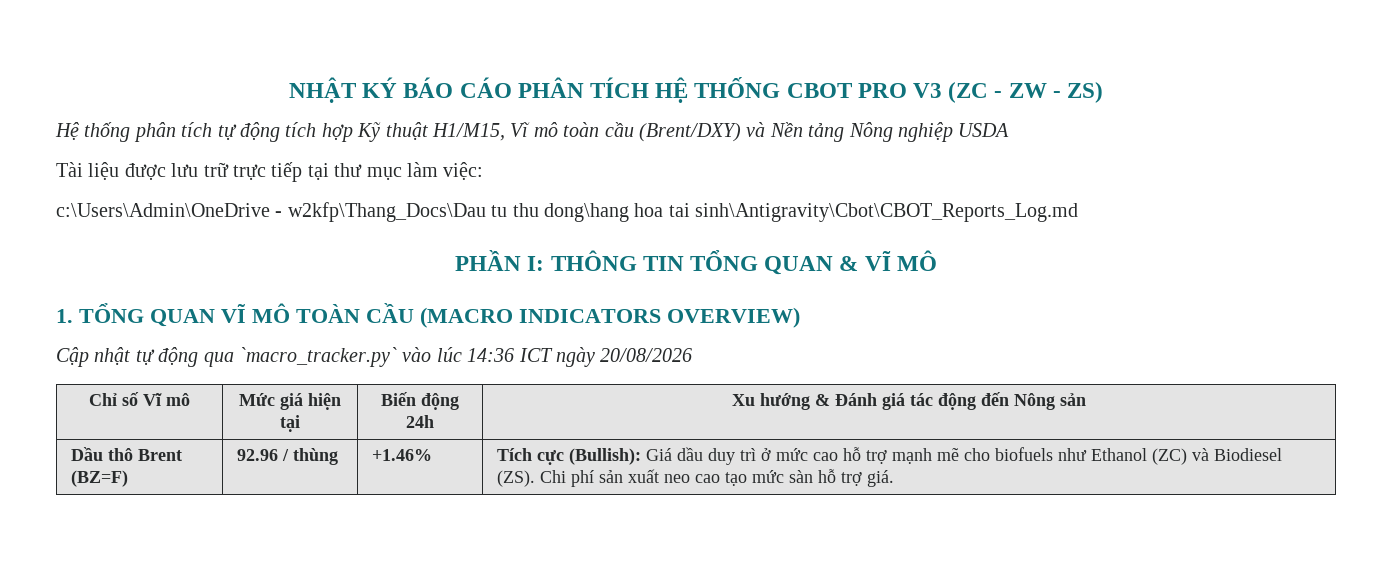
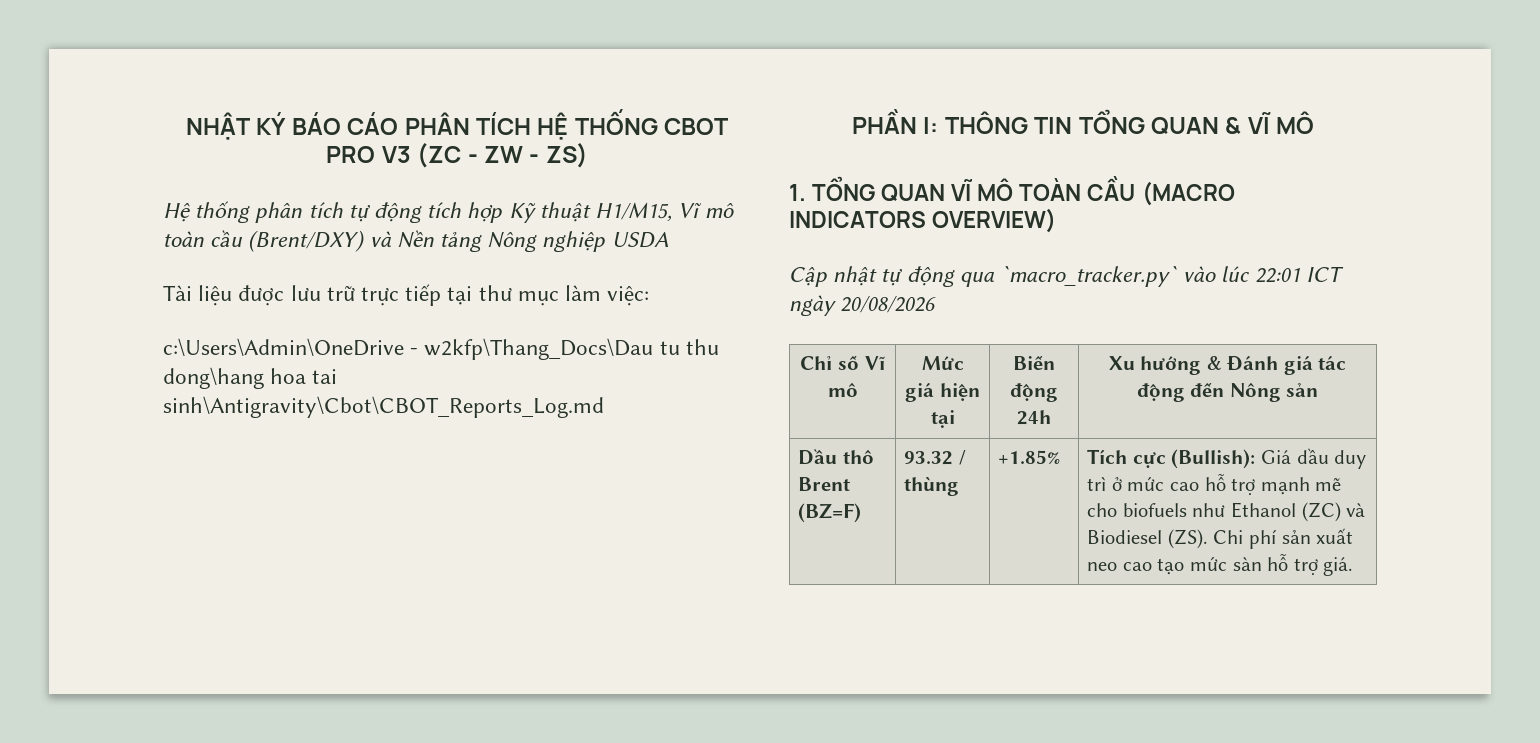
[467,348,515,362] 14:36 -> [1254,267,1301,283] 22:01
[237,449,279,461] 92.96 -> [904,451,954,465] 93.32
[372,449,433,461] +1.46% -> [998,450,1061,464] +1.85%

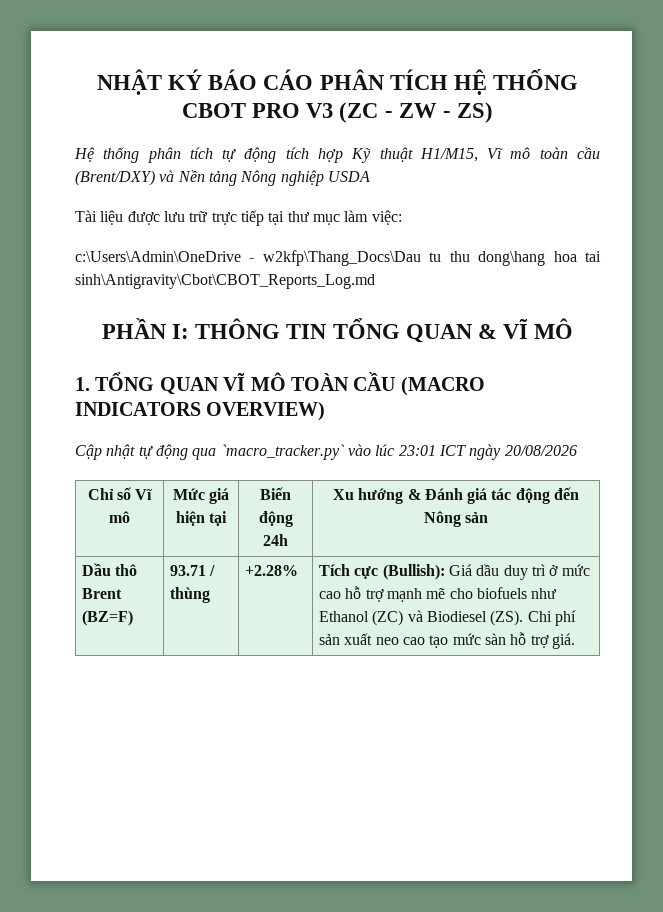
[1254,267,1301,283] 22:01 -> [398,445,436,456] 23:01
[904,451,954,465] 93.32 -> [170,565,207,576] 93.71
[998,450,1061,464] +1.85% -> [245,565,299,576] +2.28%

